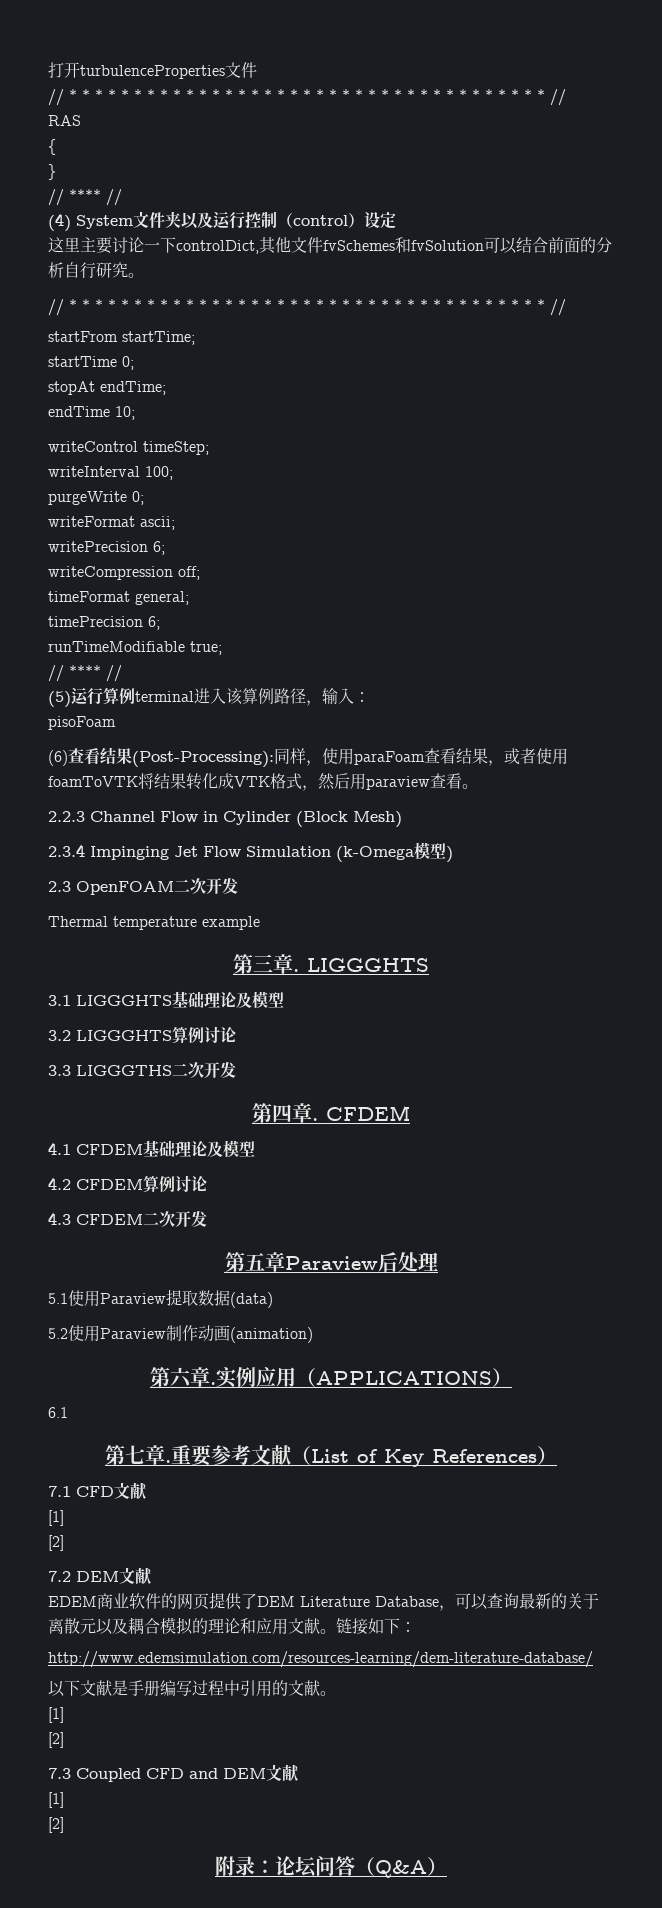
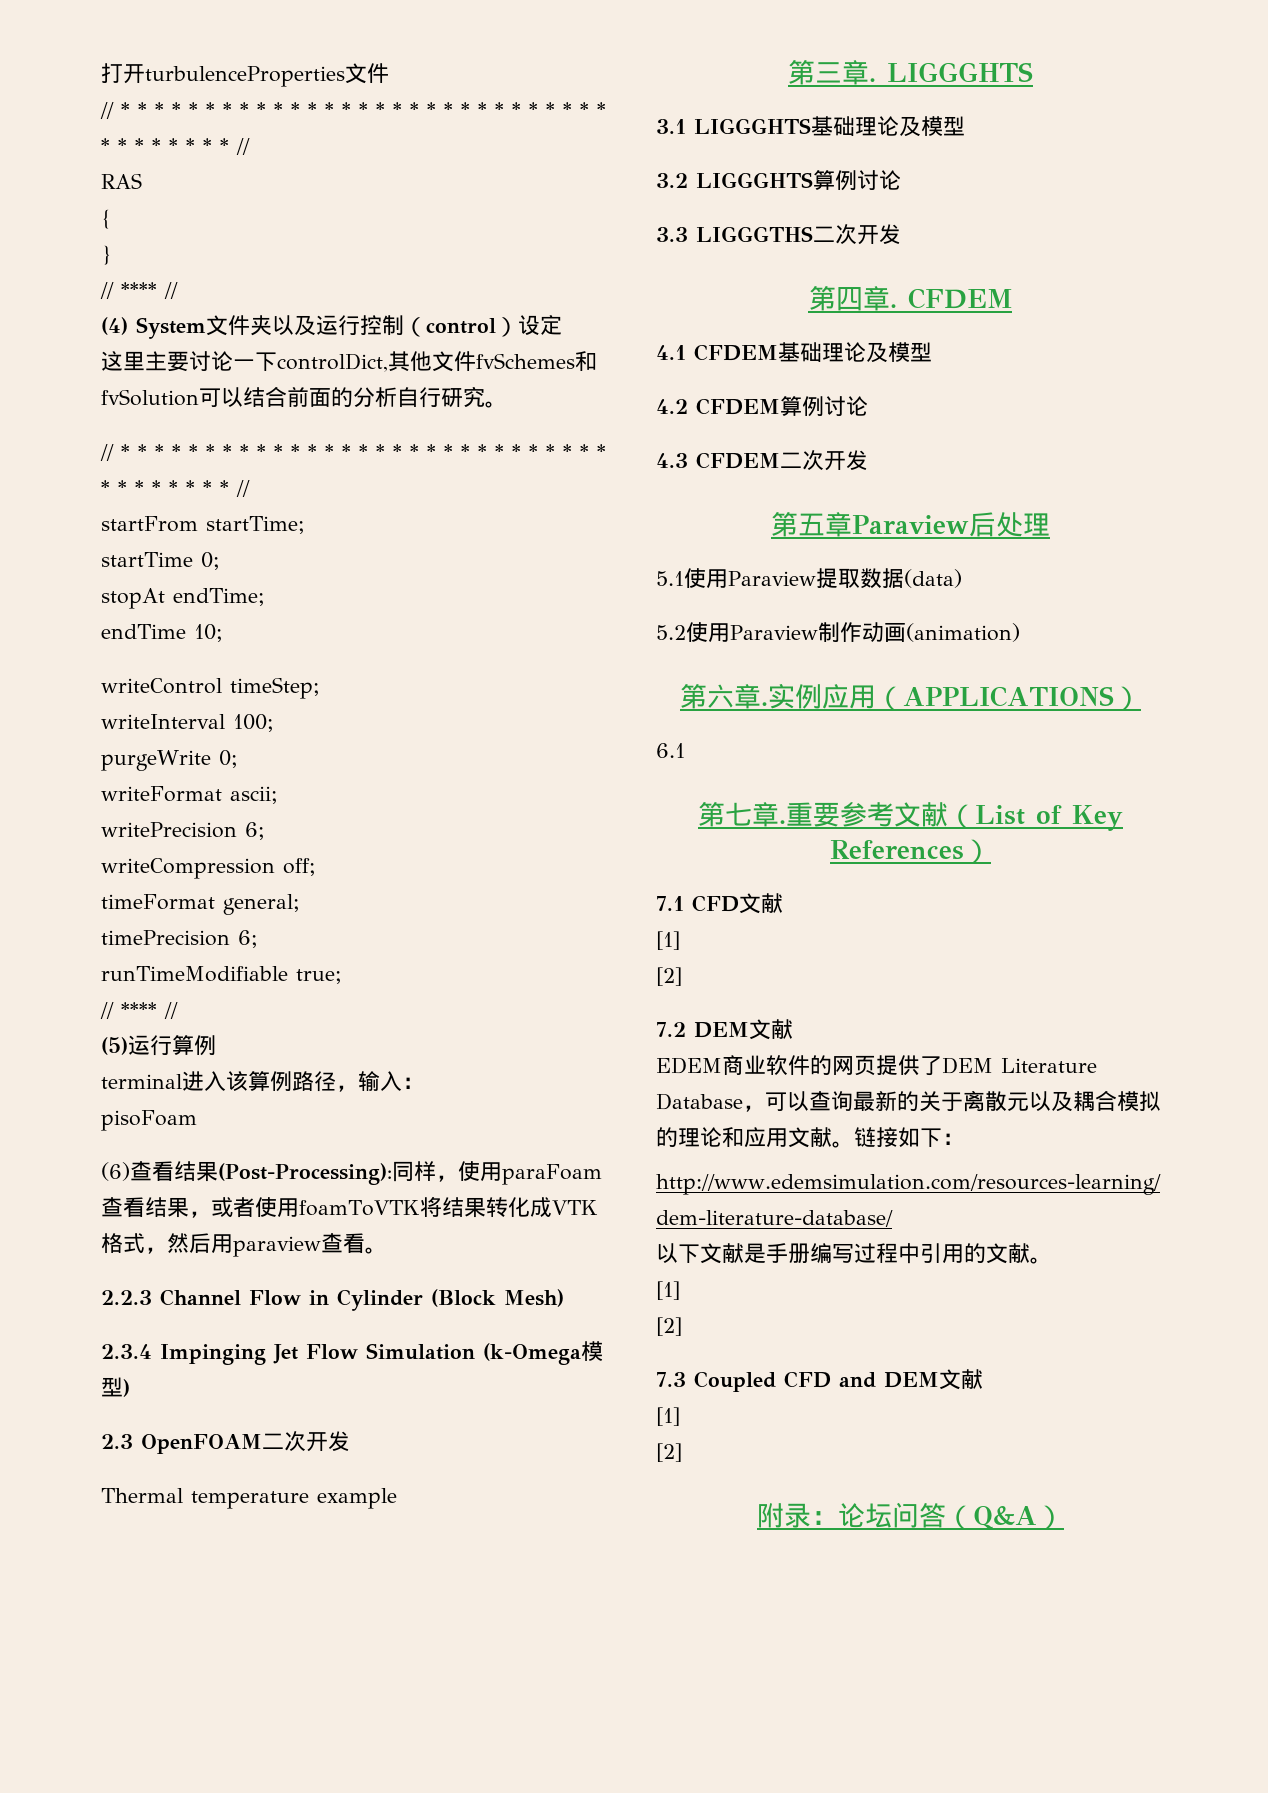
(135, 696) none -> (216, 1045) //

